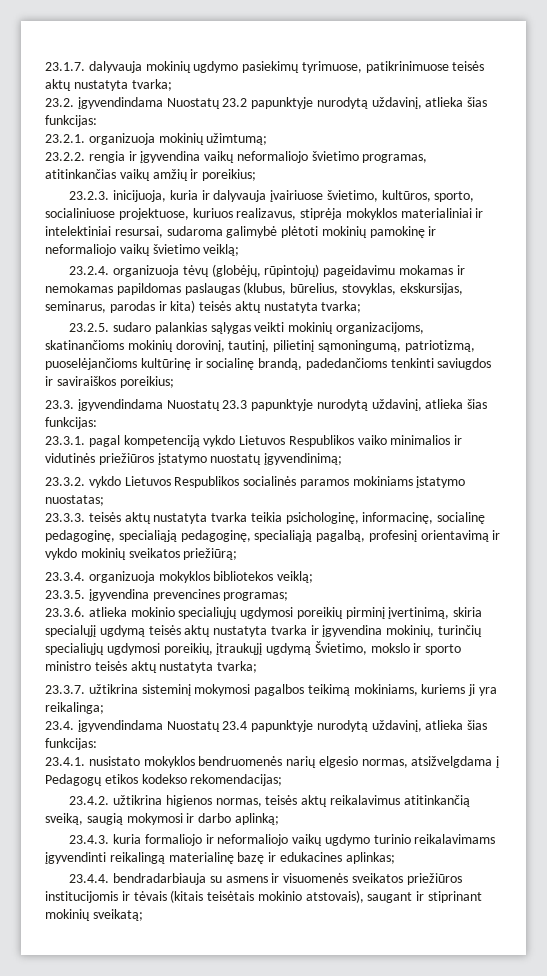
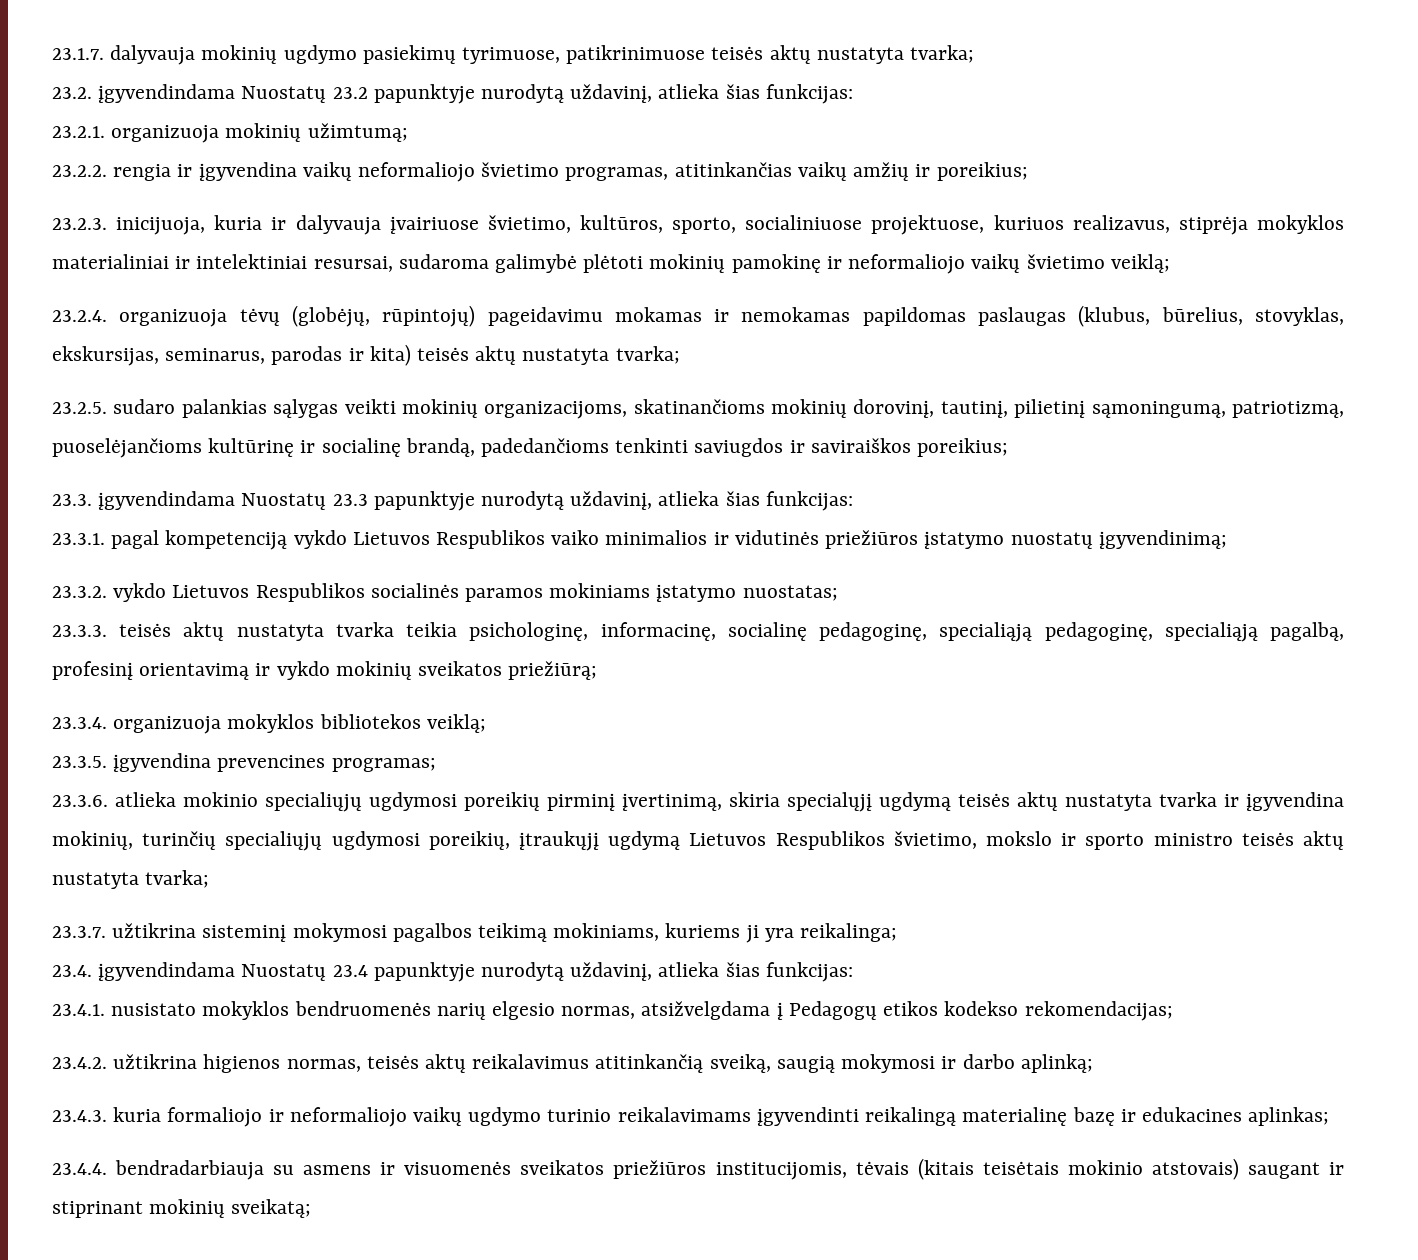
[314,641,367,655] Švietimo, -> [689,831,977,850] Lietuvos Respublikos švietimo,
[45,891,130,903] institucijomis ir -> [715,1162,847,1180] institucijomis,
[305,890,364,903] atstovais), -> [1151,1158,1239,1180] atstovais)

